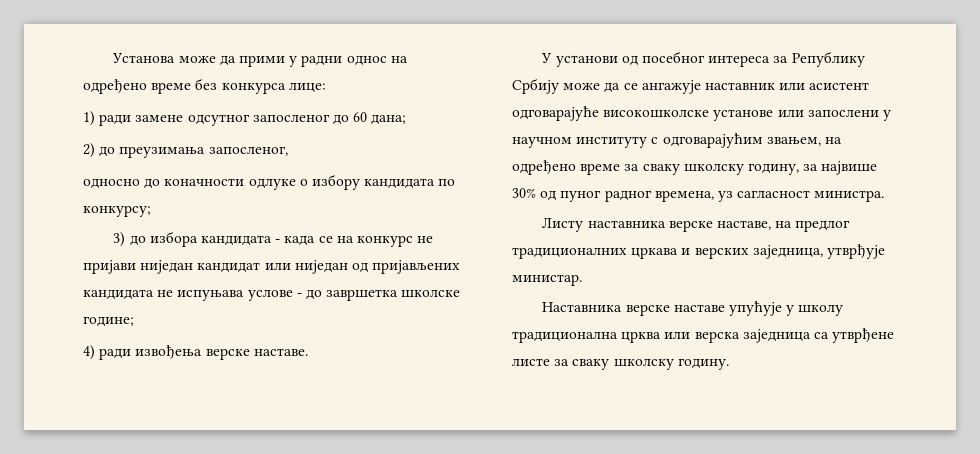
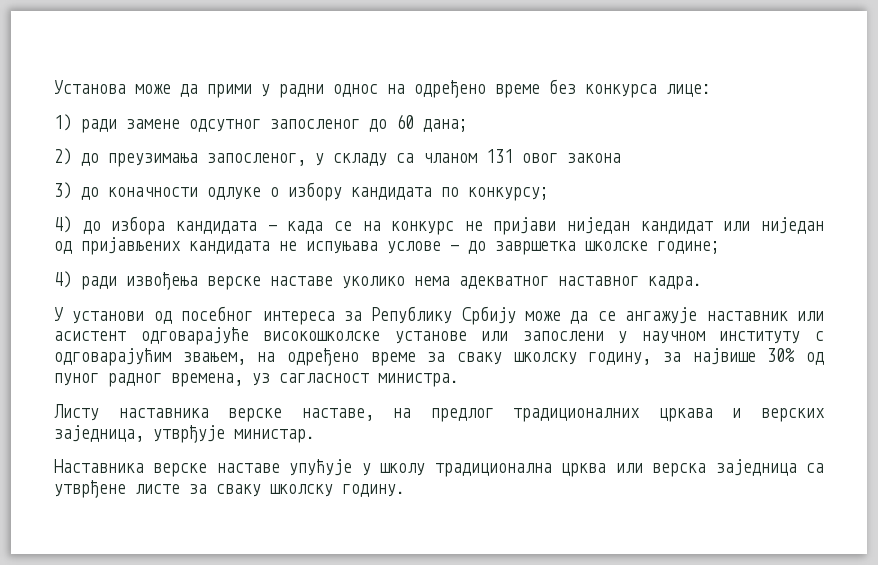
[83,179,140,189] // односно -> [315,149,621,166] [54,182,72,199] у складу са чланом 131 овог закона // 3)
[113,232,126,247] 3) -> [54,216,72,233] 4)
[253,348,308,356] наставе. -> [270,276,702,290] наставе уколико нема адекватног наставног кадра.

